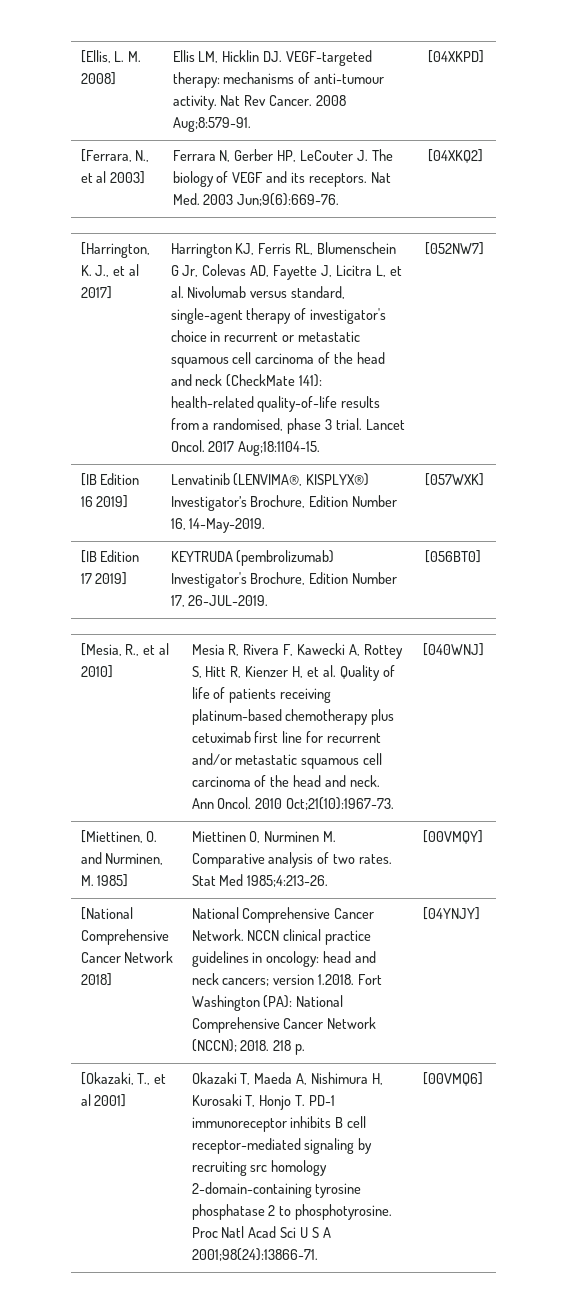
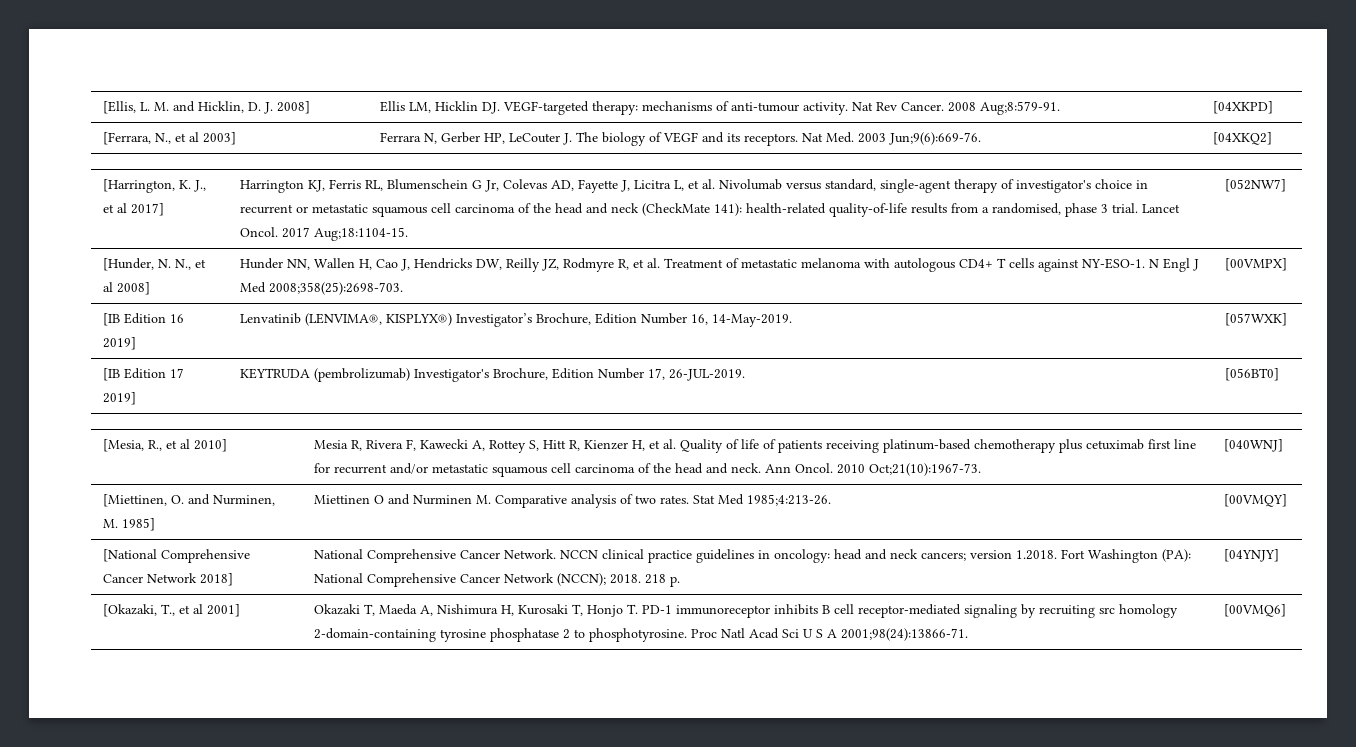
(142, 56) none -> [173,101,274,114] and Hicklin, D. J.
(484, 248) none -> [103,258,207,271] [103,282,151,295] [240,258,1200,272] [240,282,404,295] [1225,258,1288,271] // [Hunder, N. N., et al 2008] | Hunder NN, Wallen H, Cao J, Hendricks DW, Reilly JZ, Rodmyre R, et al. Treatment of metastatic melanoma with autologous CD4+ T cells against NY-ESO-1. N Engl J Med 2008;358(25):2698-703. | [00VMPX]
[249,831,261,843] O, -> [374,494,411,505] O and

